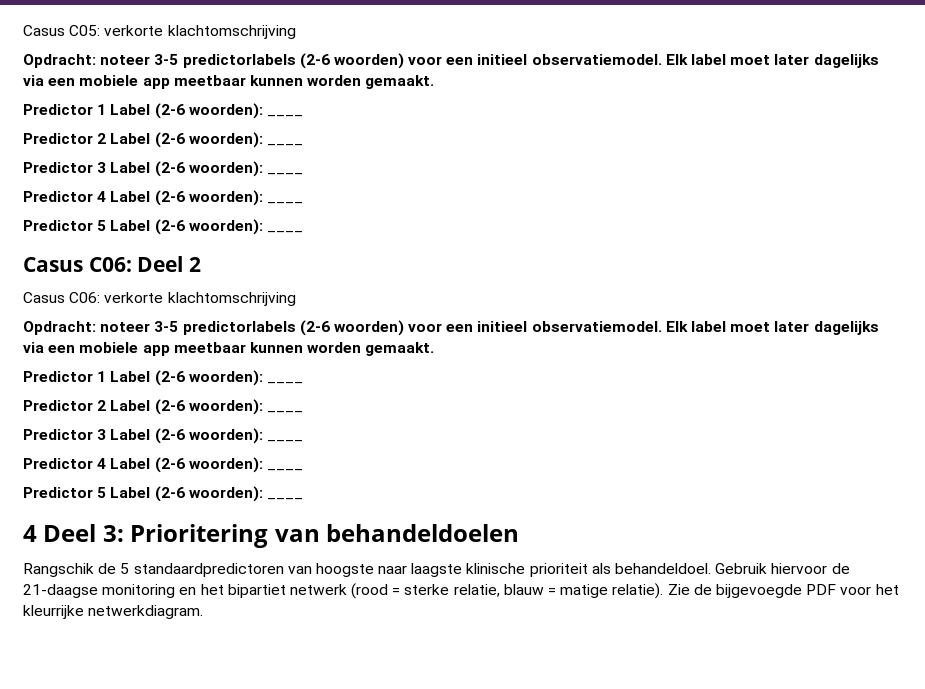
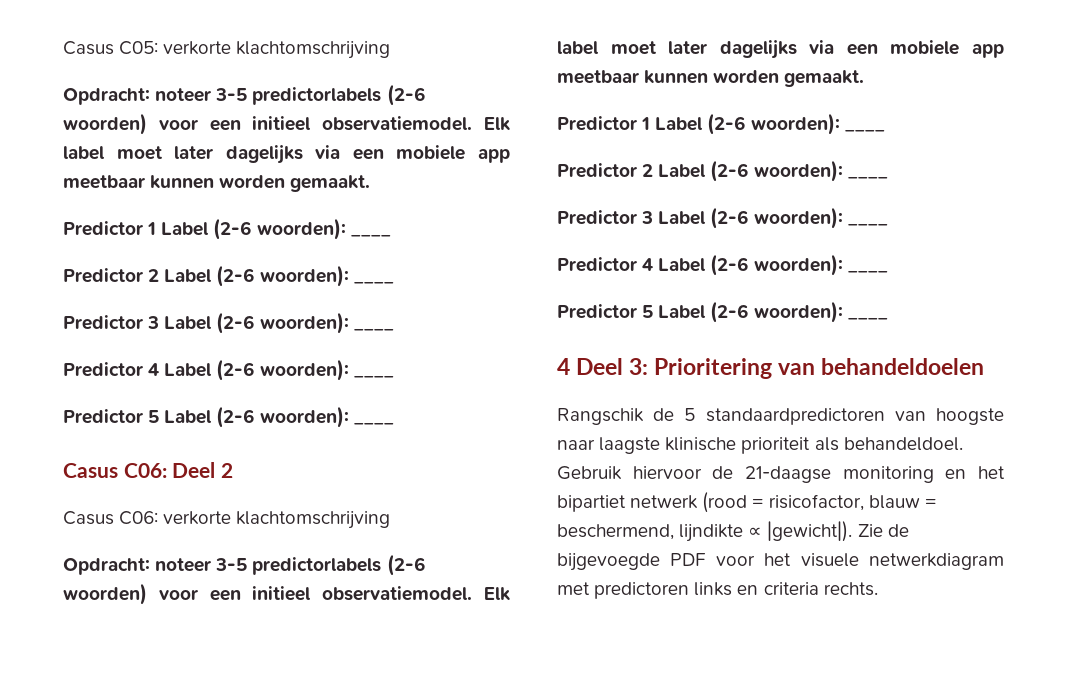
[404,583,664,599] sterke relatie, blauw = matige relatie). -> [768,494,936,511] [557,521,853,542] risicofactor, blauw = beschermend, lijndikte ∝ |gewicht|).
[23,605,204,619] kleurrijke netwerkdiagram. -> [800,553,1004,570] [557,582,878,599] visuele netwerkdiagram met predictoren links en criteria rechts.

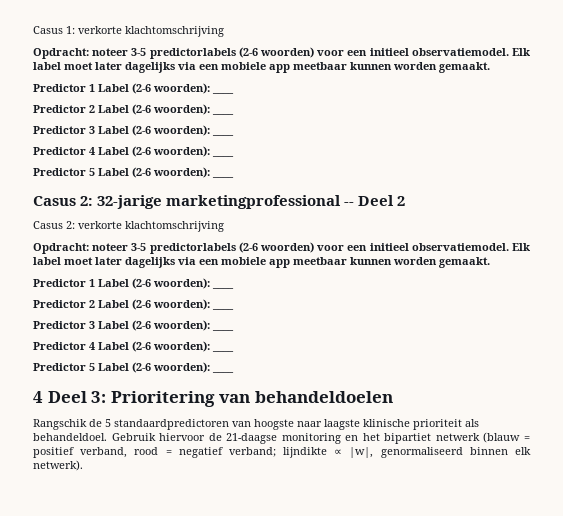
[63,41,159,55] Casus C05: -> [33,26,75,34] Casus 1:
[123,463,167,478] C06: -> [80,195,355,209] 2: 32-jarige marketingprofessional --
[119,511,159,525] C06: -> [66,221,75,229] 2:
[702,492,936,513] [557,521,909,542] [557,553,1004,571] [557,582,878,599] (rood = risicofactor, blauw = beschermend, lijndikte ∝ |gewicht|). Zie de bijgevoegde PDF voor het visuele netwerkdiagram met predictoren links en criteria rechts. -> [483,432,530,443] [33,447,531,458] [33,460,83,471] (blauw = positief verband, rood = negatief verband; lijndikte ∝ |w|, genormaliseerd binnen elk netwerk).

